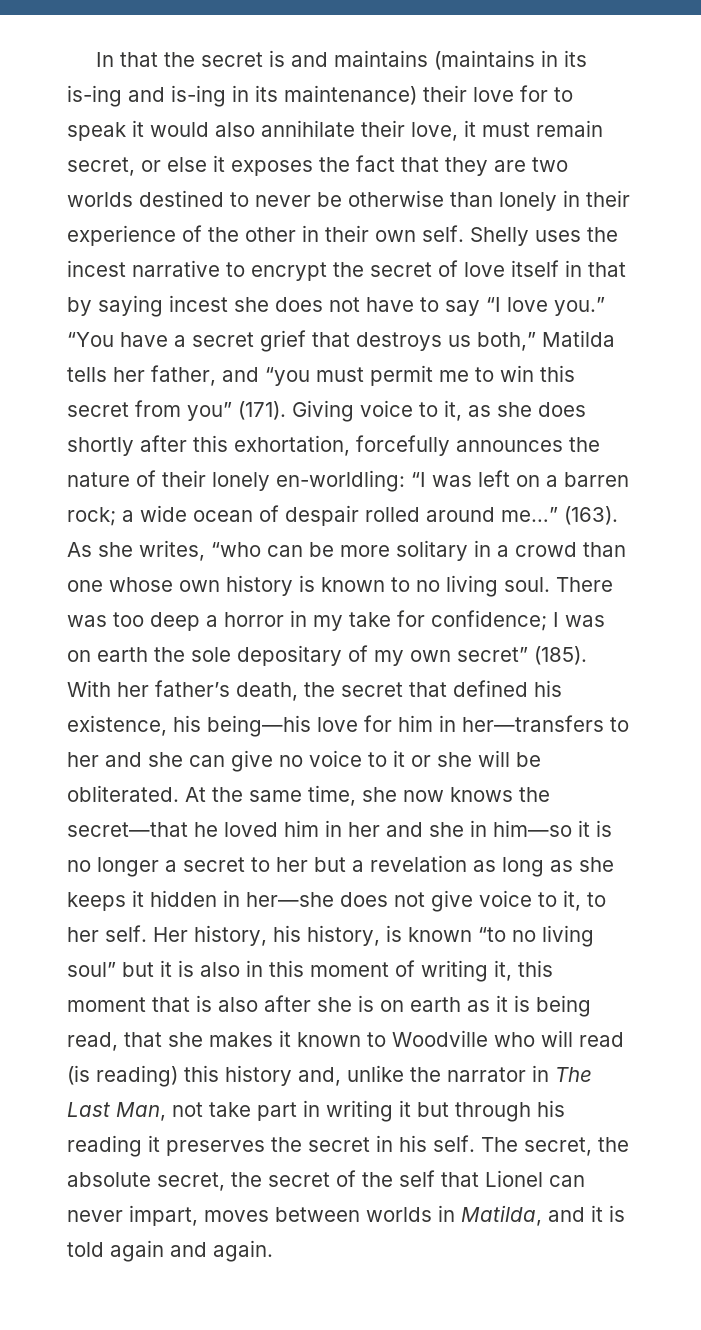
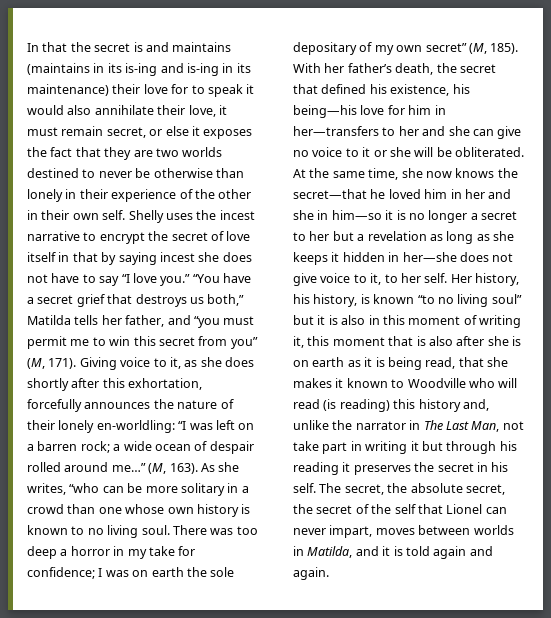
[238,401,286,420] (171). -> [27,358,77,369] (M, 171).
[564,506,618,525] (163). -> [148,463,198,474] (M, 163).
[534,646,587,665] (185). -> [468,43,519,54] (M, 185).

